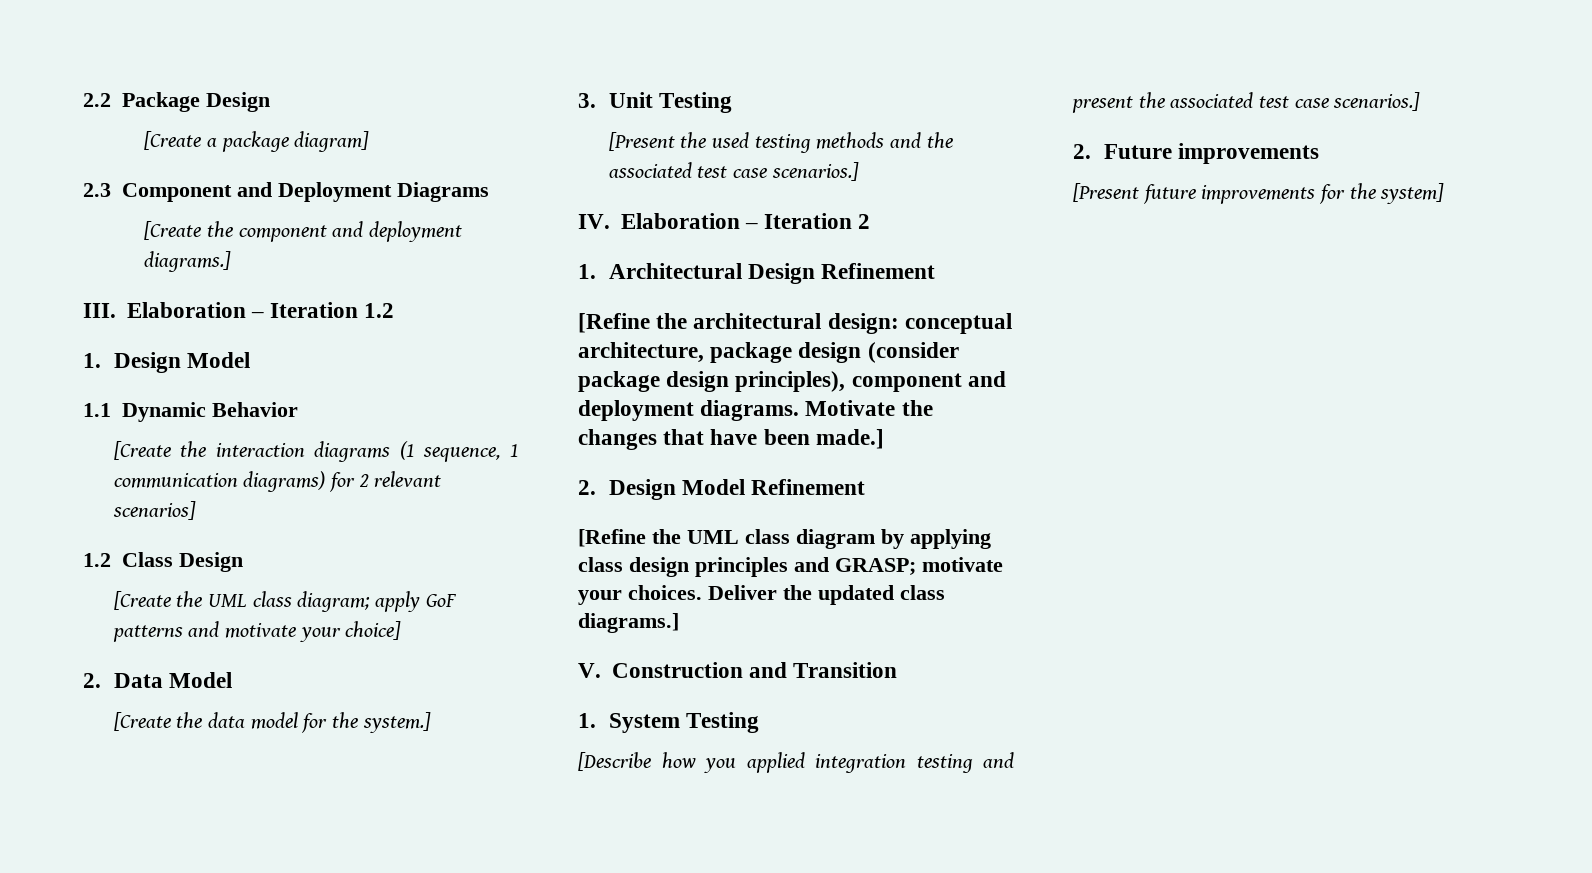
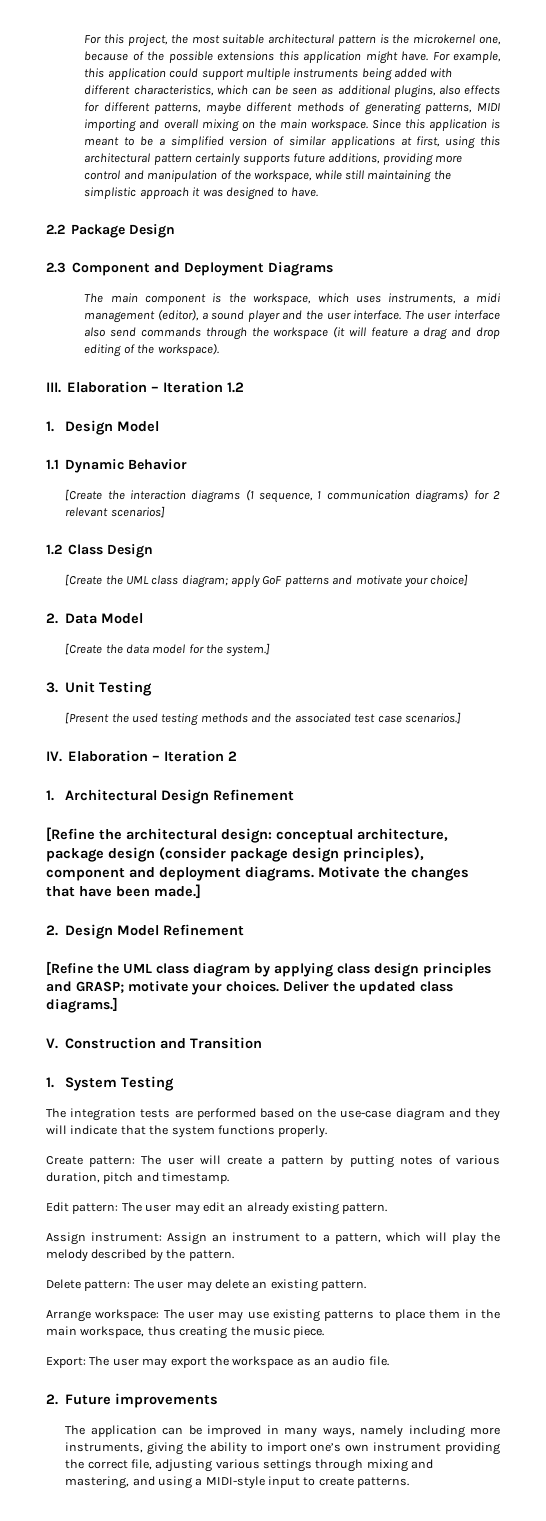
(83, 100) none -> [84,34,502,47] [84,51,501,64] [84,68,453,81] [84,85,500,98] [84,102,500,115] [84,119,500,132] [84,136,500,149] [84,153,463,166] [84,170,451,183] [84,187,318,200] For this project, the most suitable architectural pattern is the microkernel one, because of the possible extensions this application might have. For example, this application could support multiple instruments being added with different characteristics, which can be seen as additional plugins, also effects for different patterns, maybe different methods of generating patterns, MIDI importing and overall mixing on the main workspace. Since this application is meant to be a simplified version of similar applications at first, using this architectural pattern certainly supports future additions, providing more control and manipulation of the workspace, while still maintaining the simplistic approach it was designed to have. //
[144,131,370,152] // [Create a package diagram] -> (176, 231) none
[144,221,462,242] [144,251,232,272] [Create the component and deployment diagrams.] -> [84,293,500,305] [84,309,501,323] [84,326,500,340] [84,343,219,357] The main component is the workspace, which uses instruments, a midi management (editor), a sound player and the user interface. The user interface also send commands through the workspace (it will feature a drag and drop editing of the workspace).
[578,752,1014,773] [1072,92,1421,113] [1073,143,1319,164] [1073,183,1445,204] [Describe how you applied integration testing and present the associated test case scenarios.] // 2. Future improvements // [Present future improvements for the system] -> [46,1108,501,1121] [46,1125,328,1138] [46,1155,501,1168] [46,1172,230,1184] [46,1202,388,1215] [46,1232,500,1245] [46,1249,234,1262] [46,1279,366,1292] [46,1309,500,1322] [46,1326,325,1339] [46,1356,389,1369] [46,1393,219,1408] [65,1425,501,1438] [65,1442,500,1455] [65,1459,434,1472] [65,1476,410,1489] The integration tests are performed based on the use-case diagram and they will indicate that the system functions properly. // Create pattern: The user will create a pattern by putting notes of various duration, pitch and timestamp. // Edit pattern: The user may edit an already existing pattern. // Assign instrument: Assign an instrument to a pattern, which will play the melody described by the pattern. // Delete pattern: The user may delete an existing pattern. // Arrange workspace: The user may use existing patterns to place them in the main workspace, thus creating the music piece. // Export: The user may export the workspace as an audio file. // 2. Future improvements // The application can be improved in many ways, namely including more instruments, giving the ability to import one’s own instrument providing the correct file, adjusting various settings through mixing and mastering, and using a MIDI-style input to create patterns.

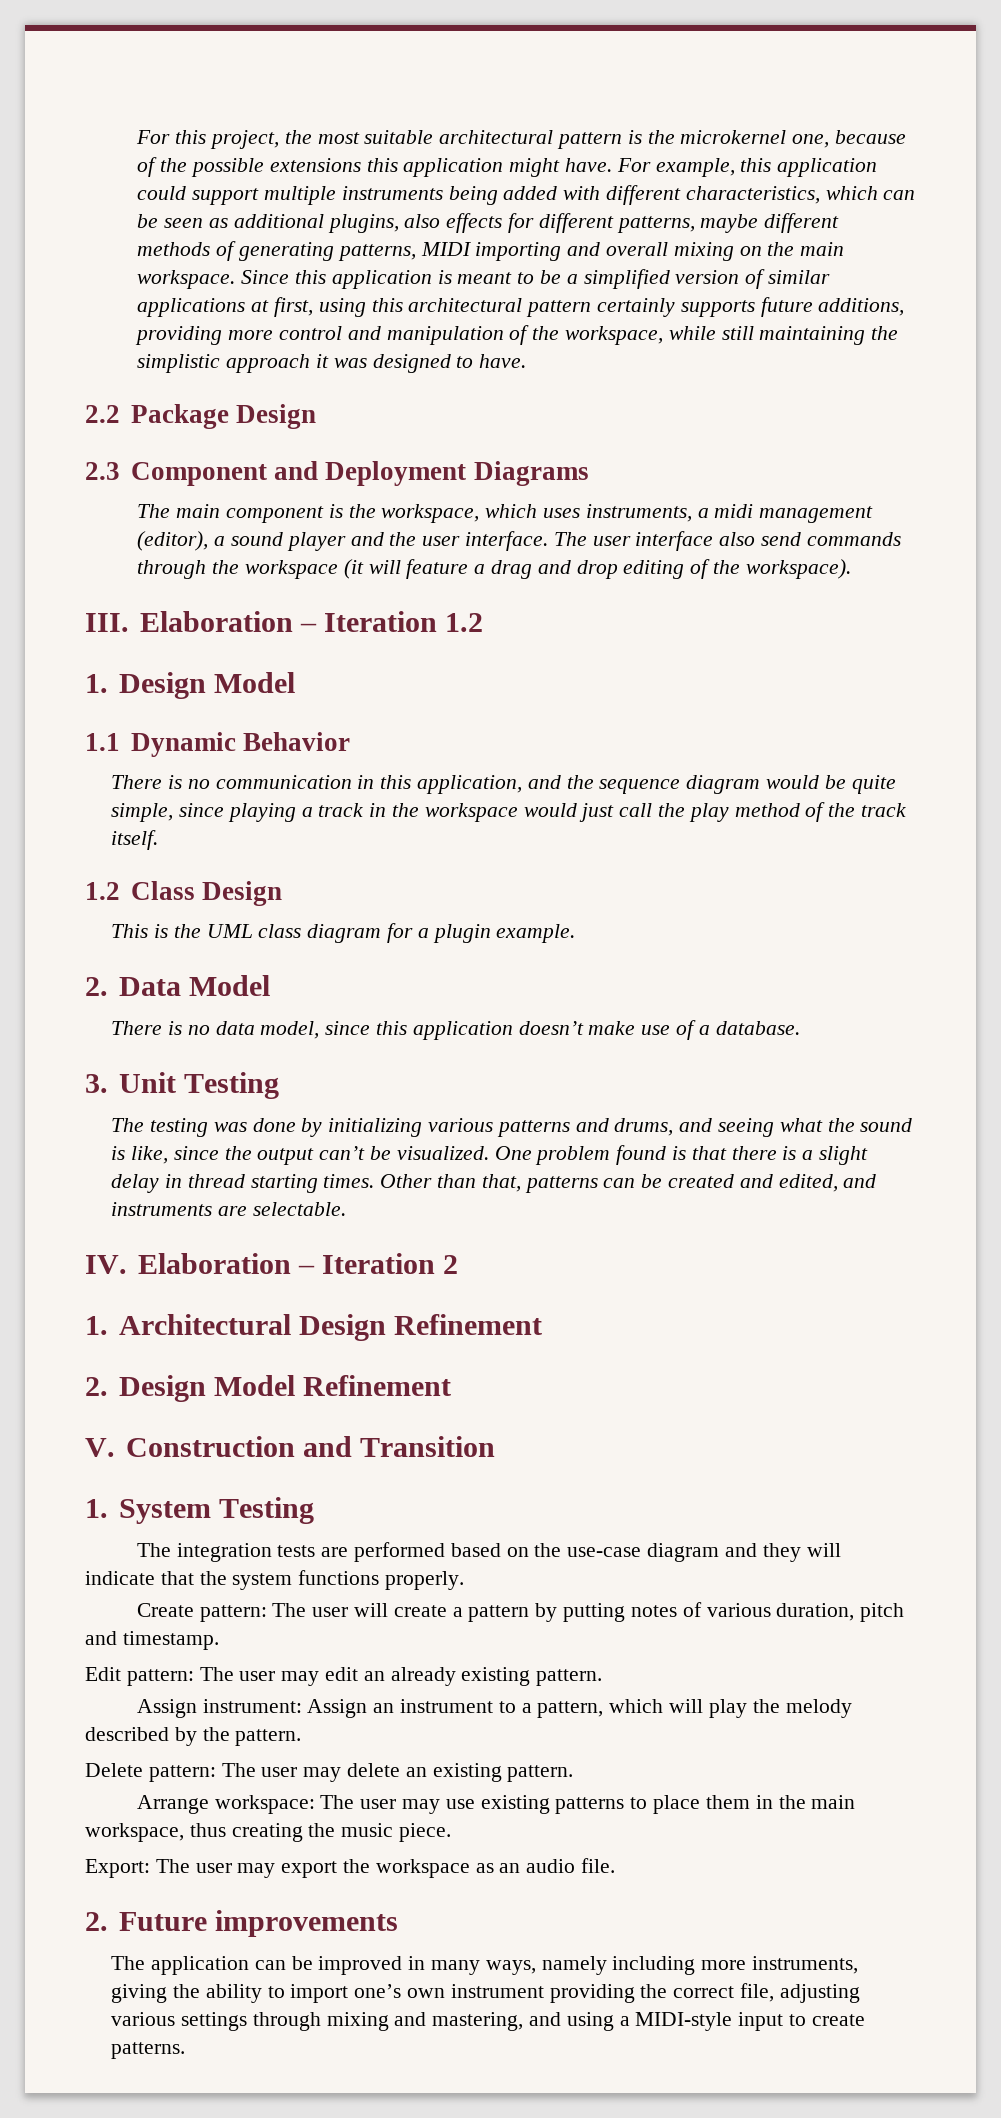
[65,489,500,503] [65,506,165,518] [Create the interaction diagrams (1 sequence, 1 communication diagrams) for 2 relevant scenarios] -> [111,775,896,794] [111,802,907,822] [111,830,159,850] There is no communication in this application, and the sequence diagram would be quite simple, since playing a track in the workspace would just call the play method of the track itself.
[65,574,469,588] [46,613,144,624] [65,643,271,657] [46,681,153,696] [65,712,461,726] [Create the UML class diagram; apply GoF patterns and motivate your choice] // 2. Data Model // [Create the data model for the system.] // 3. Unit Testing // [Present the used testing methods and the associated test case scenarios.] -> [111,923,576,943] [85,975,270,996] [111,1020,800,1040] [85,1072,279,1099] [111,1118,913,1137] [111,1145,869,1165] [111,1174,877,1193] [111,1202,346,1216] This is the UML class diagram for a plugin example. // 2. Data Model // There is no data model, since this application doesn’t make use of a database. // 3. Unit Testing // The testing was done by initializing various patterns and drums, and seeing what the sound is like, since the output can’t be visualized. One problem found is that there is a slight delay in thread starting times. Other than that, patterns can be created and edited, and instruments are selectable.
[46,827,448,843] [46,847,424,862] [46,866,469,881] [46,884,201,899] [46,924,245,939] [46,961,491,977] [46,981,453,995] [46,997,118,1013] [Refine the architectural design: conceptual architecture, package design (consider package design principles), component and deployment diagrams. Motivate the changes that have been made.] // 2. Design Model Refinement // [Refine the UML class diagram by applying class design principles and GRASP; motivate your choices. Deliver the updated class diagrams.] -> [85,1375,451,1402] 2. Design Model Refinement

